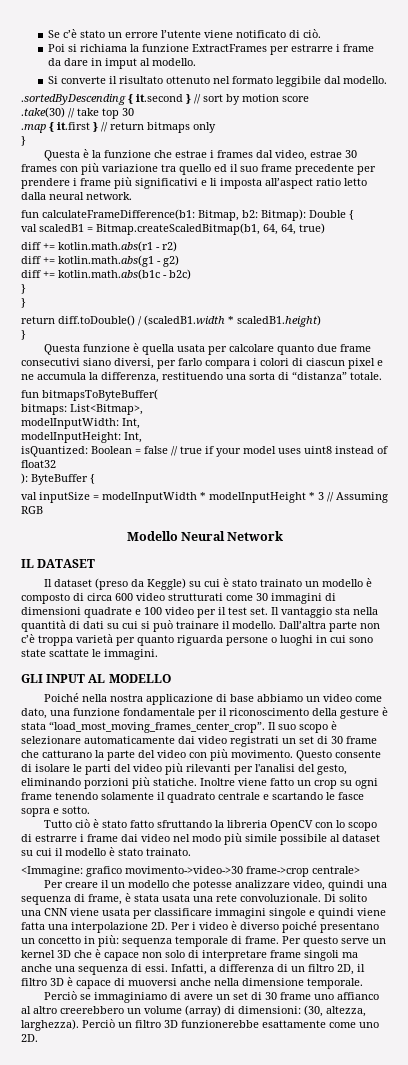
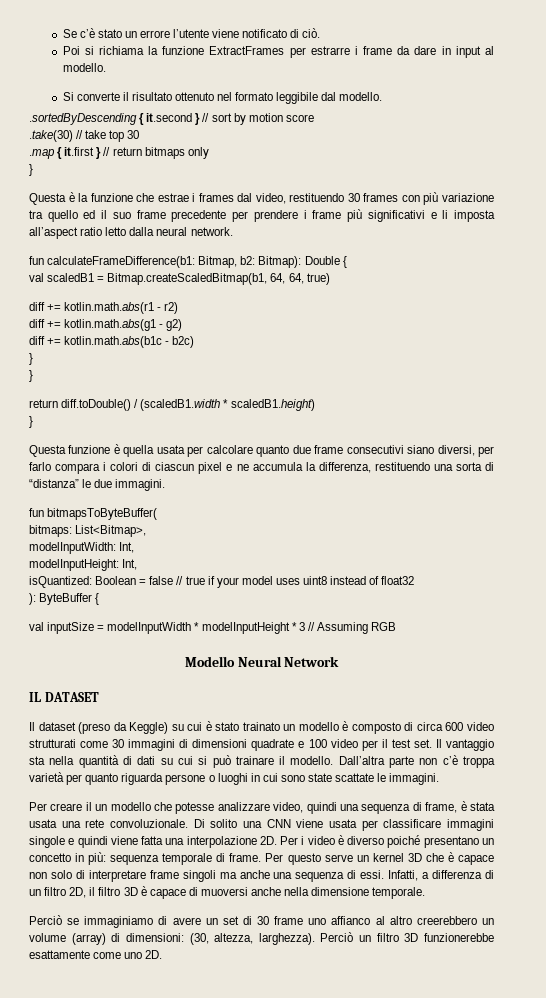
[104,58,137,69] imput -> [455,46,481,58] input
[309,150,342,158] estrae -> [289,193,345,202] restituendo
[350,372,382,380] totale. -> [82,479,166,491] le due immagini.
[21,674,171,683] [43,693,382,705] [21,707,388,719] [21,721,337,733] [21,736,377,747] [21,749,381,761] [21,763,347,775] [21,777,378,789] [21,792,364,803] [21,806,90,817] [43,819,377,831] [21,833,380,845] [21,847,191,856] [21,866,360,877] // GLI INPUT AL MODELLO // Poiché nella nostra applicazione di base abbiamo un video come dato, una funzione fondamentale per il riconoscimento della gesture è stata “load_most_moving_frames_center_crop”. Il suo scopo è selezionare automaticamente dai video registrati un set di 30 frame che catturano la parte del video con più movimento. Questo consente di isolare le parti del video più rilevanti per l'analisi del gesto, eliminando porzioni più statiche. Inoltre viene fatto un crop su ogni frame tenendo solamente il quadrato centrale e scartando le fasce sopra e sotto. // Tutto ciò è stato fatto sfruttando la libreria OpenCV con lo scopo di estrarre i frame dai video nel modo più simile possibile al dataset su cui il modello è stato trainato. // <Immagine: grafico movimento->video->30 frame->crop centrale> -> (440, 779) none

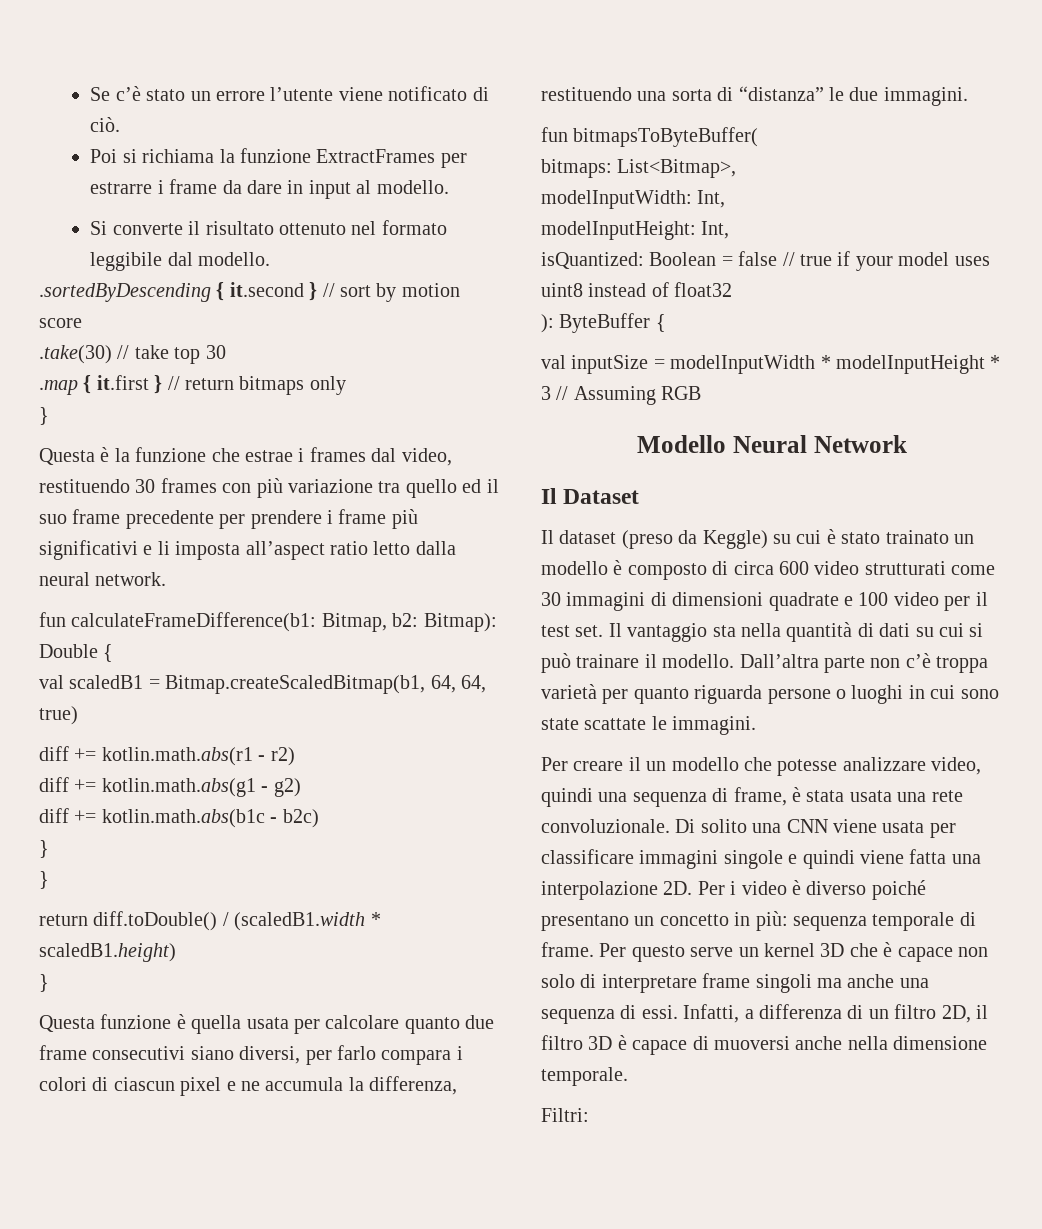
[29,692,99,702] IL DATASET -> [541,488,640,504] Il Dataset
[29,915,494,928] [29,932,494,945] [29,950,163,959] Perciò se immaginiamo di avere un set di 30 frame uno affianco al altro creerebbero un volume (array) di dimensioni: (30, altezza, larghezza). Perciò un filtro 3D funzionerebbe esattamente come uno 2D. -> [541,1108,589,1122] Filtri:

